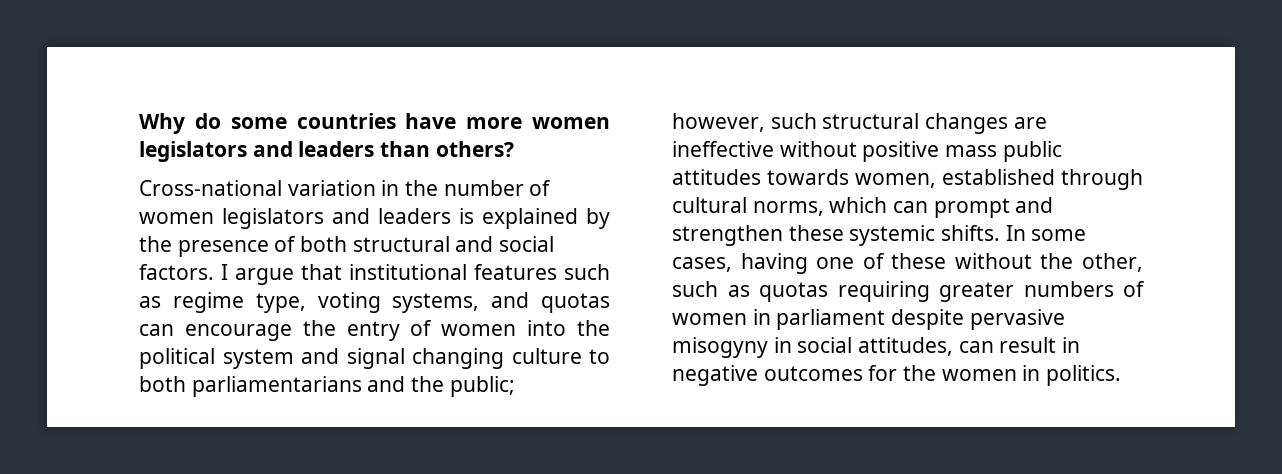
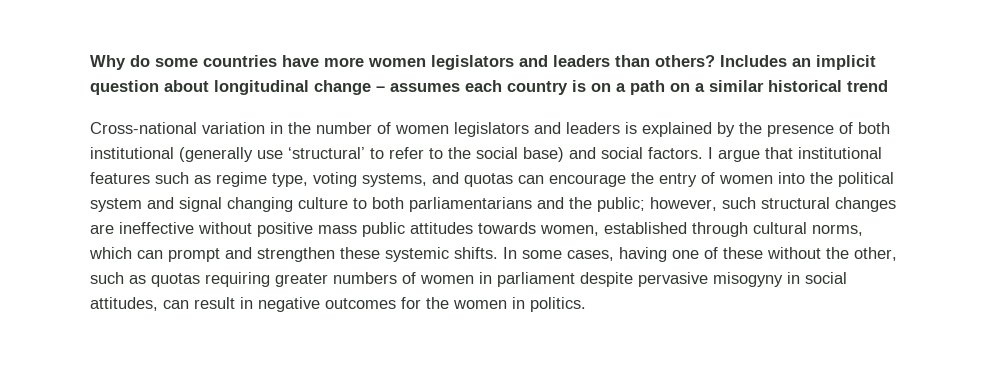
(514, 149) none -> [720,55,876,70] [90,80,888,95] Includes an implicit question about longitudinal change – assumes each country is on a path on a similar historical trend
[352,236,450,252] structural -> [90,147,564,162] institutional (generally use ‘structural’ to refer to the social base)

